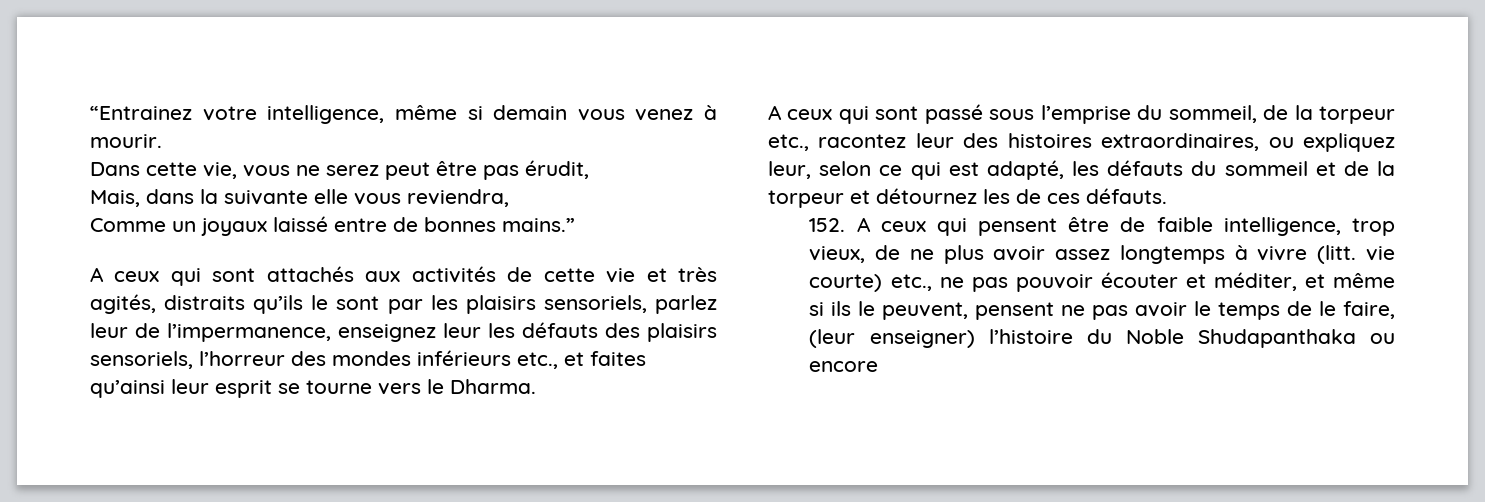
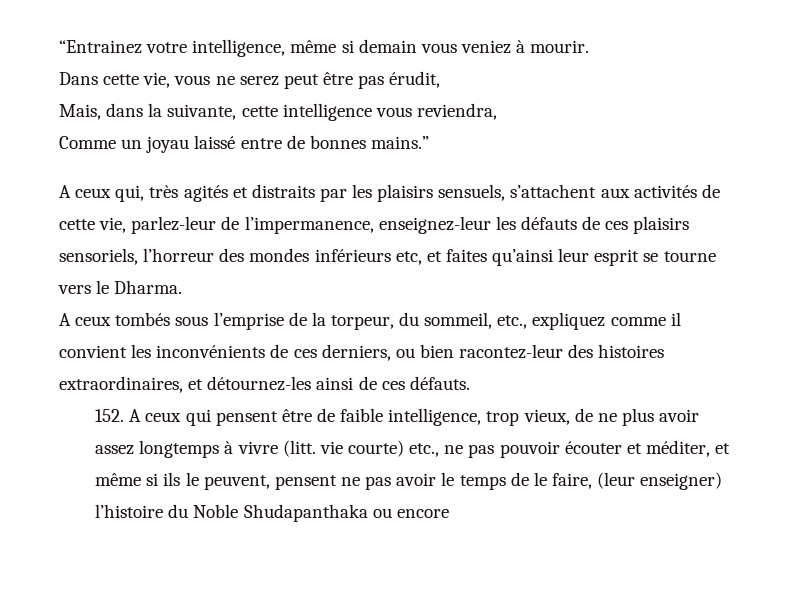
[635,109,694,121] venez -> [460,40,511,54] veniez
[224,189,348,205] suivante elle -> [167,103,372,121] suivante, cette intelligence
[201,218,267,236] joyaux -> [146,136,190,153] joyau
[170,266,717,286] [90,294,717,314] [90,322,640,342] qui sont attachés aux activités de cette vie et très agités, distraits qu’ils le sont par les plaisirs sensoriels, parlez leur de l’impermanence, enseignez leur les défauts des -> [115,184,720,202] [59,216,629,234] qui, très agités et distraits par les plaisirs sensuels, s’attachent aux activités de cette vie, parlez-leur de l’impermanence, enseignez-leur les défauts de ces
[517,352,558,369] etc., -> [395,251,422,265] etc,
[838,104,1395,124] [768,133,1395,152] [768,160,1395,180] [768,188,1010,208] qui sont passé sous l’emprise du sommeil, de la torpeur etc., racontez leur des histoires extraordinaires, ou expliquez leur, selon ce qui est adapté, les défauts du sommeil et de la torpeur et détournez les -> [115,312,681,330] [59,344,665,361] [59,376,354,393] tombés sous l’emprise de la torpeur, du sommeil, etc., expliquez comme il convient les inconvénients de ces derniers, ou bien racontez-leur des histoires extraordinaires, et détournez-les ainsi

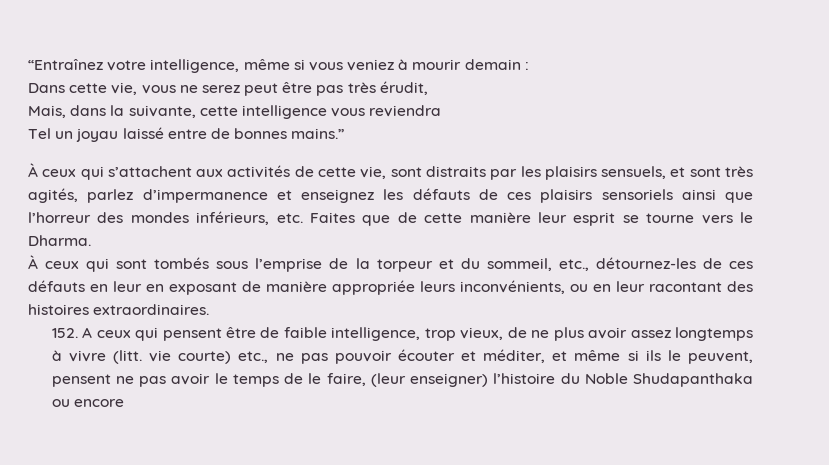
[59,40,142,54] “Entrainez -> [28,59,103,70] “Entraînez
[358,39,417,53] demain -> (305, 64) none
[530,40,590,53] mourir. -> [412,59,529,70] mourir demain :
(385, 82) none -> [347,82,376,93] très
[416,103,497,120] [59,136,116,149] reviendra, // Comme -> [369,105,442,117] [28,128,51,139] reviendra // Tel
[59,184,506,202] A ceux qui, très agités et distraits par les plaisirs sensuels, -> [28,163,104,180] À ceux qui
[131,216,491,234] parlez-leur de l’impermanence, enseignez-leur -> [390,166,753,180] [28,188,374,203] sont distraits par les plaisirs sensuels, et sont très agités, parlez d’impermanence et enseignez
[59,248,554,266] sensoriels, l’horreur des mondes inférieurs etc, et faites qu’ainsi -> [601,189,753,203] [28,211,531,226] sensoriels ainsi que l’horreur des mondes inférieurs, etc. Faites que de cette manière
[59,313,112,326] A ceux -> [28,255,148,272] À ceux qui sont
[330,315,394,330] torpeur, -> [376,259,454,272] torpeur et
[532,312,681,330] [59,344,665,361] [59,376,470,393] expliquez comme il convient les inconvénients de ces derniers, ou bien racontez-leur des histoires extraordinaires, et détournez-les ainsi de ces défauts. -> [595,257,753,269] [28,280,753,295] [28,304,210,315] détournez-les de ces défauts en leur en exposant de manière appropriée leurs inconvénients, ou en leur racontant des histoires extraordinaires.

